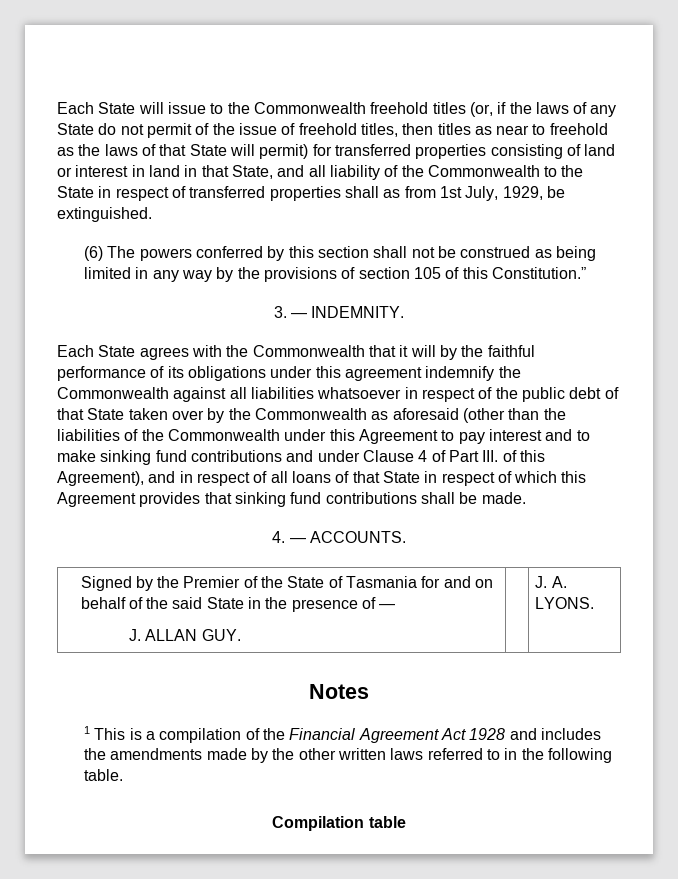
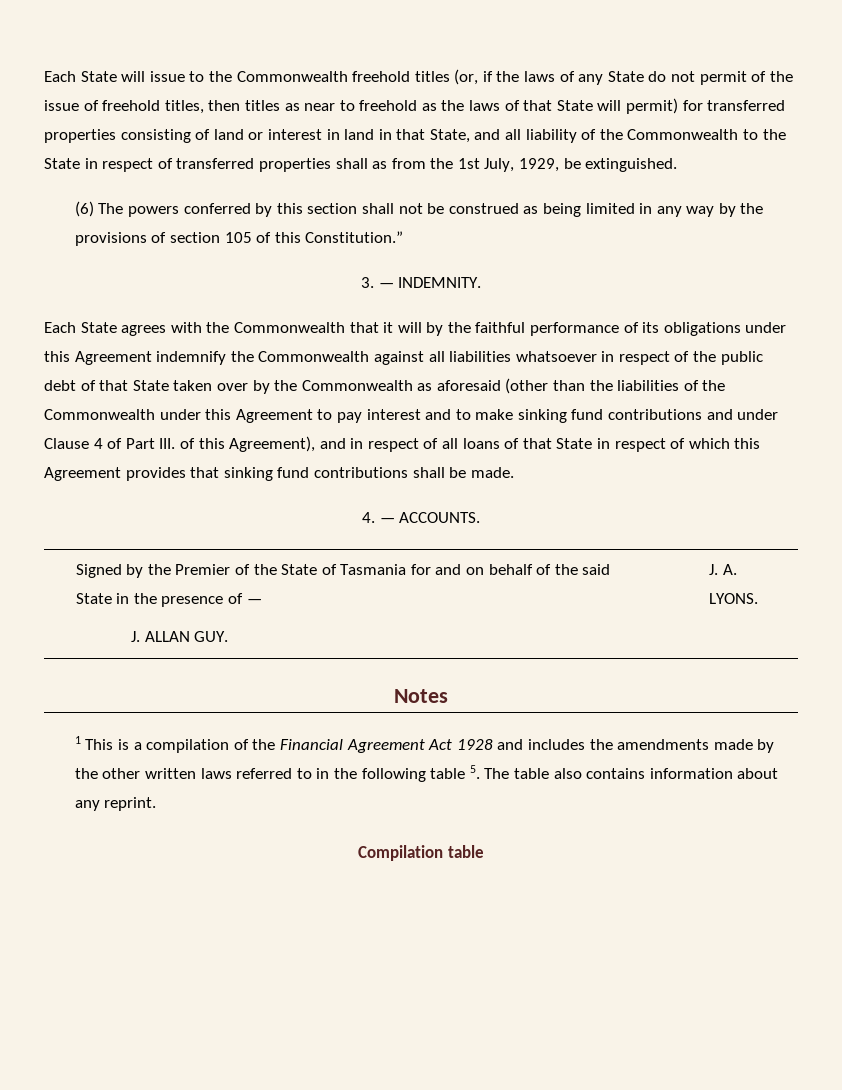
(436, 192) none -> [430,158,454,169] the
[344,367,422,381] agreement -> [74,351,152,365] Agreement
[83,769,123,781] table. -> [430,765,779,779] [74,797,157,811] table 5. The table also contains information about any reprint.

